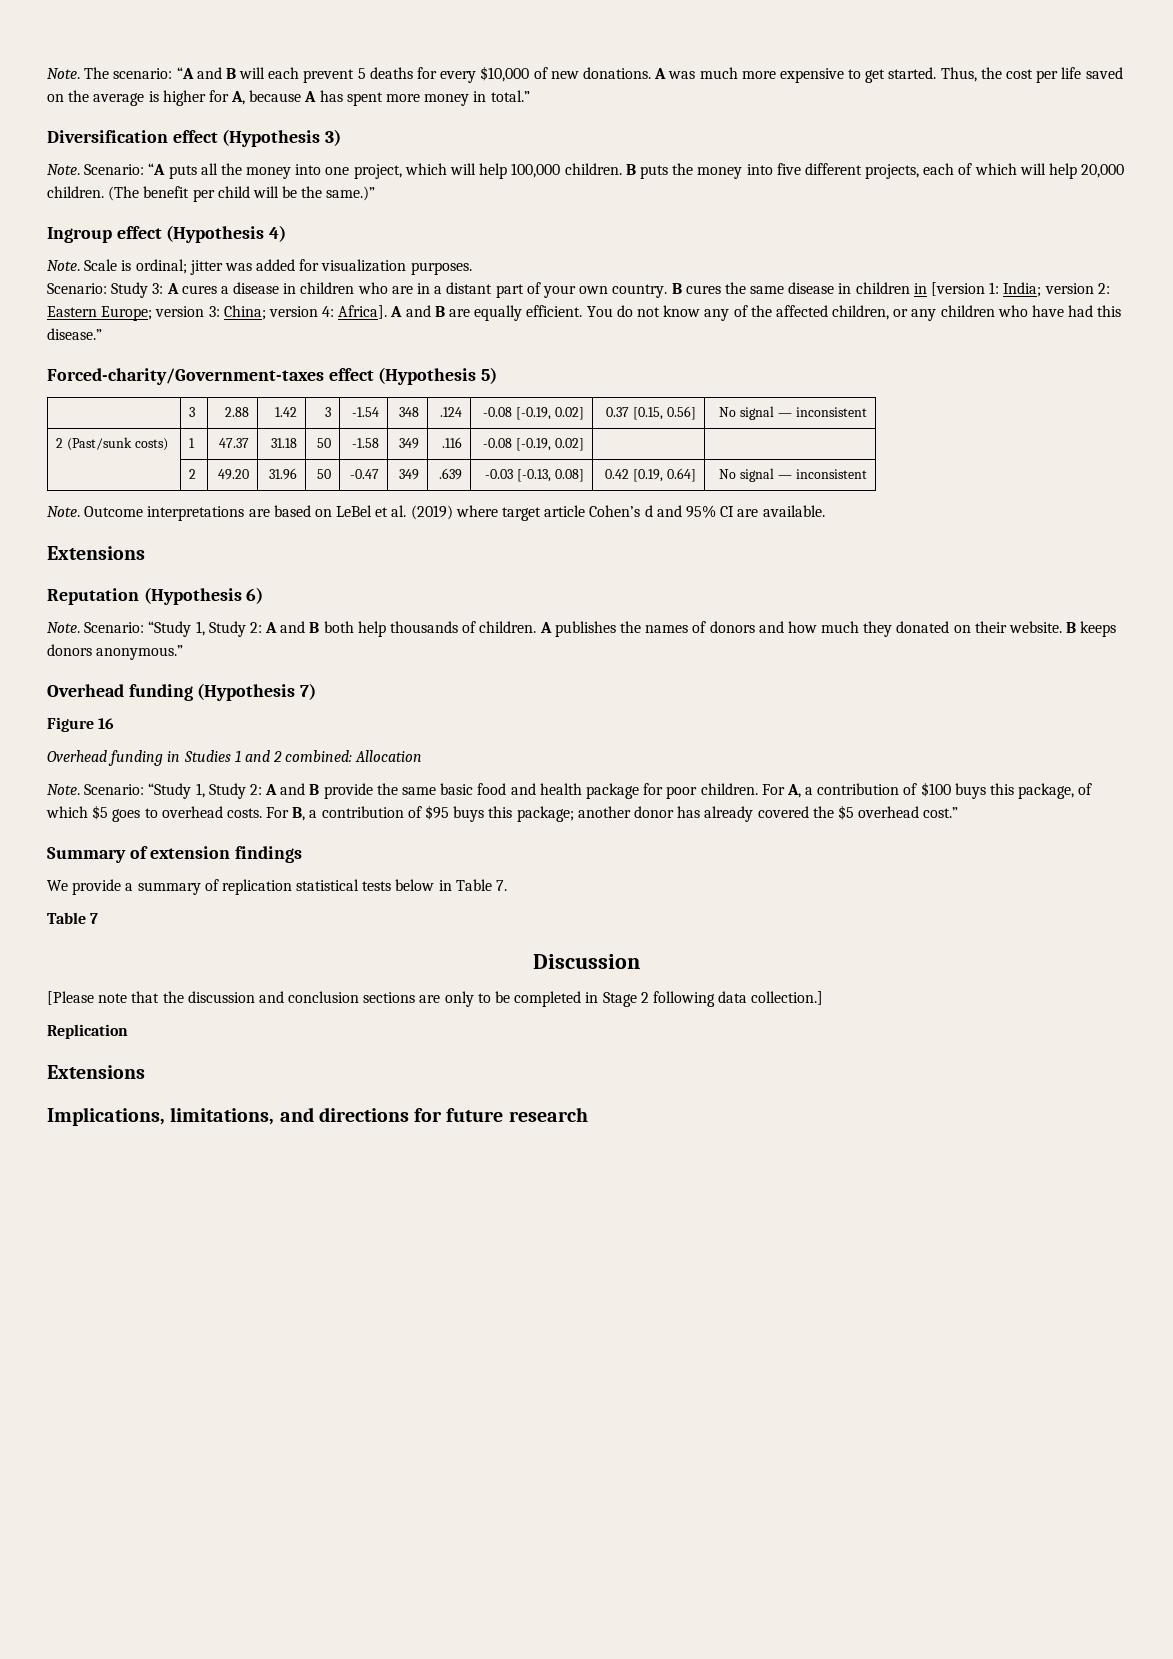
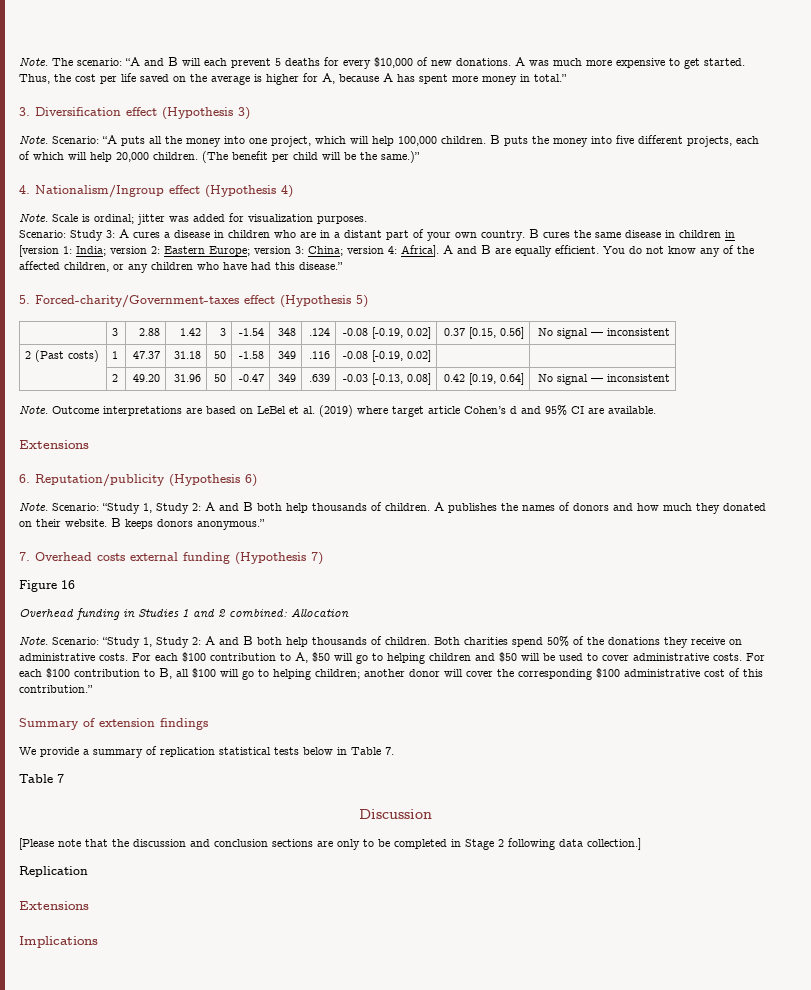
(530, 96) none -> [19,107,30,116] 3.
[47,227,112,243] Ingroup -> [19,185,164,198] 4. Nationalism/Ingroup
(102, 334) none -> [19,295,30,304] 5.
[67,437,133,451] (Past/sunk -> [35,350,65,362] (Past
[47,588,139,605] Reputation -> [19,474,165,487] 6. Reputation/publicity
[47,684,124,697] Overhead -> [19,552,178,561] 7. Overhead costs external
[323,782,1093,799] [46,805,959,822] provide the same basic food and health package for poor children. For A, a contribution of $100 buys this package, of which $5 goes to overhead costs. For B, a contribution of $95 buys this package; another donor has already covered the $5 overhead cost.” -> [257,636,742,648] [19,652,765,664] [19,668,763,680] [19,685,93,693] both help thousands of children. Both charities spend 50% of the donations they receive on administrative costs. For each $100 contribution to A, $50 will go to helping children and $50 will be used to cover administrative costs. For each $100 contribution to B, all $100 will go to helping children; another donor will cover the corresponding $100 administrative cost of this contribution.”
[47,1107,588,1126] Implications, limitations, and directions for future research -> [19,936,98,948] Implications

